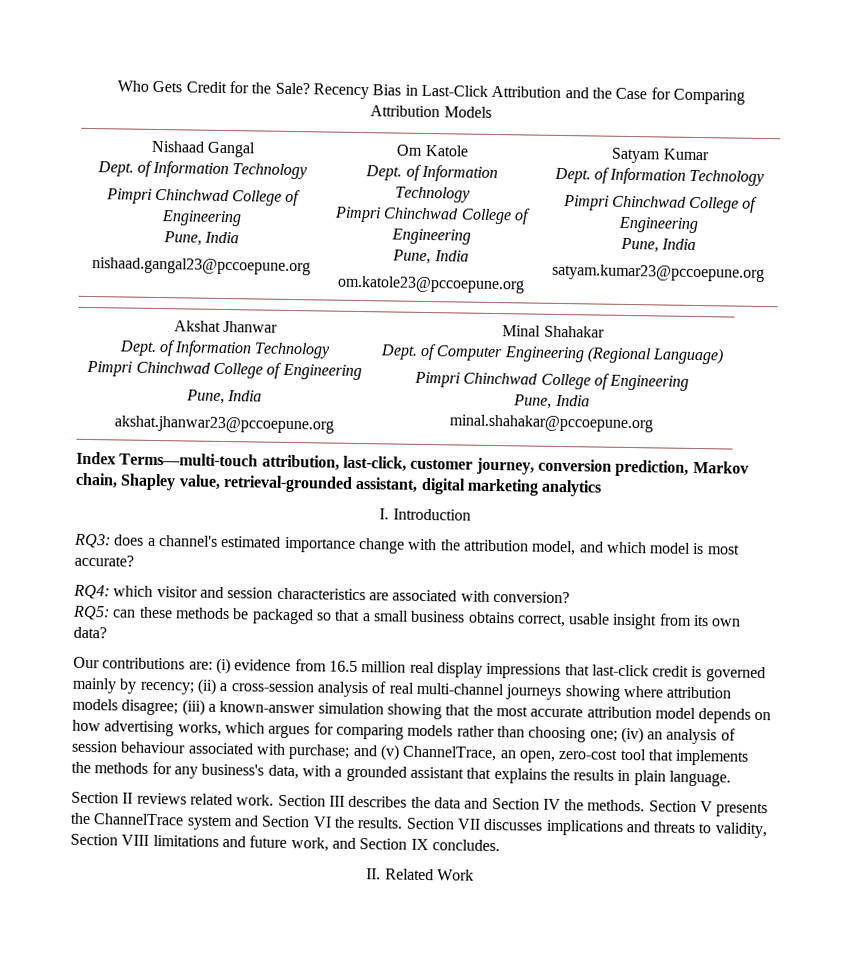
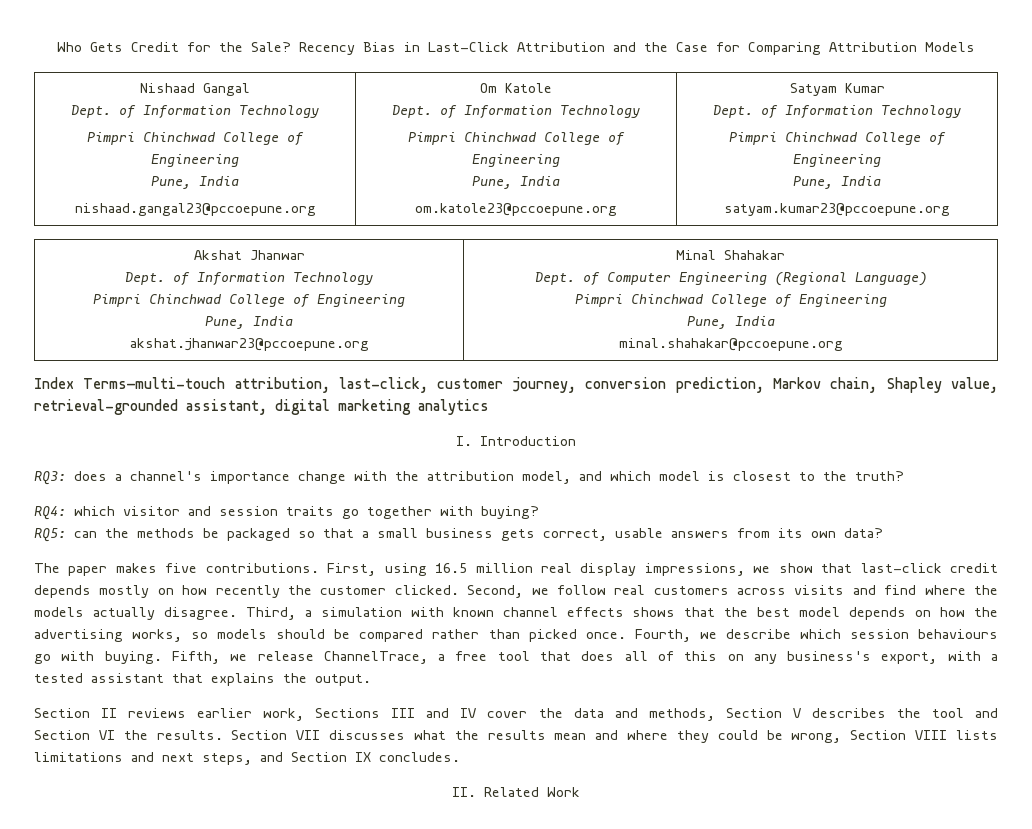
[221,535,282,548] estimated -> (202, 476) none
[706,544,740,555] [74,554,134,567] most accurate? -> [733,471,904,481] closest to the truth?
[276,587,570,604] characteristics are associated with conversion? -> [286,506,539,519] traits go together with buying?
[138,606,173,619] these -> [105,528,129,538] the
[467,611,515,624] obtains -> [501,529,535,541] gets
[612,613,658,630] insight -> [671,531,729,538] answers
[73,656,766,683] [72,677,732,701] [72,698,652,720] Our contributions are: (i) evidence from 16.5 million real display impressions that last-click credit is governed mainly by recency; (ii) a cross-session analysis of real multi-channel journeys showing where attribution models disagree; (iii) a known-answer simulation showing that the most accurate attribution -> [34,563,998,576] [34,585,999,598] [34,607,791,620] The paper makes five contributions. First, using 16.5 million real display impressions, we show that last-click credit depends mostly on how recently the customer clicked. Second, we follow real customers across visits and find where the models actually disagree. Third, a simulation with known channel effects shows that the best
(101, 725) none -> [974,607,999,617] the
[224,722,736,745] [71,740,750,766] [71,761,172,775] which argues for comparing models rather than choosing one; (iv) an analysis of session behaviour associated with purchase; and (v) ChannelTrace, an open, zero-cost tool that implements the methods for -> [191,629,998,642] [34,651,744,664] so models should be compared rather than picked once. Fourth, we describe which session behaviours go with buying. Fifth, we release ChannelTrace, a free tool that does all of this on
[267,764,299,780] data, -> [881,652,938,664] export,
[345,765,407,782] grounded -> [34,673,83,683] tested
[573,769,732,787] results in plain language. -> [315,674,371,686] output.
[189,793,769,818] [70,812,233,831] related work. Section III describes the data and Section IV the methods. Section V presents the ChannelTrace system -> [197,708,964,721] earlier work, Sections III and IV cover the data and methods, Section V describes the tool
[545,819,767,839] implications and threats to validity, -> [413,730,842,743] what the results mean and where they could be wrong,
(150, 840) none -> [956,730,999,740] lists
[249,835,329,852] future work, -> [162,753,252,765] next steps,

